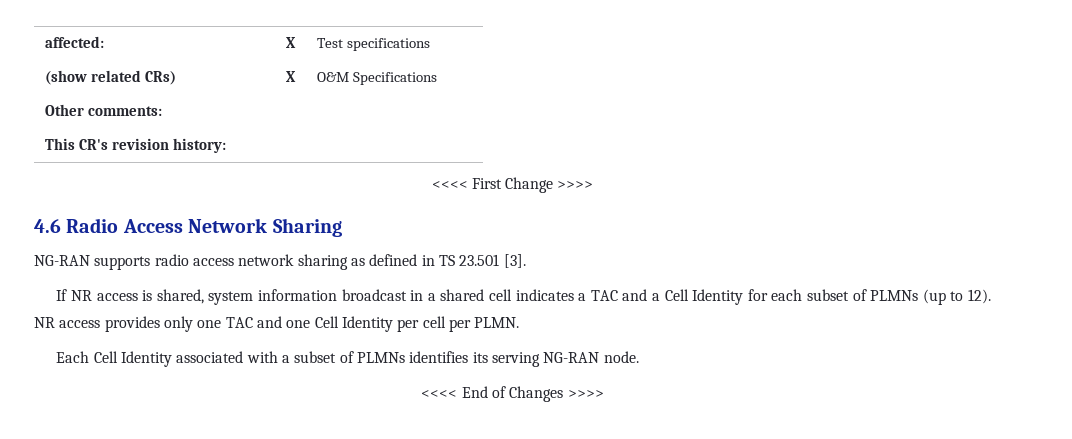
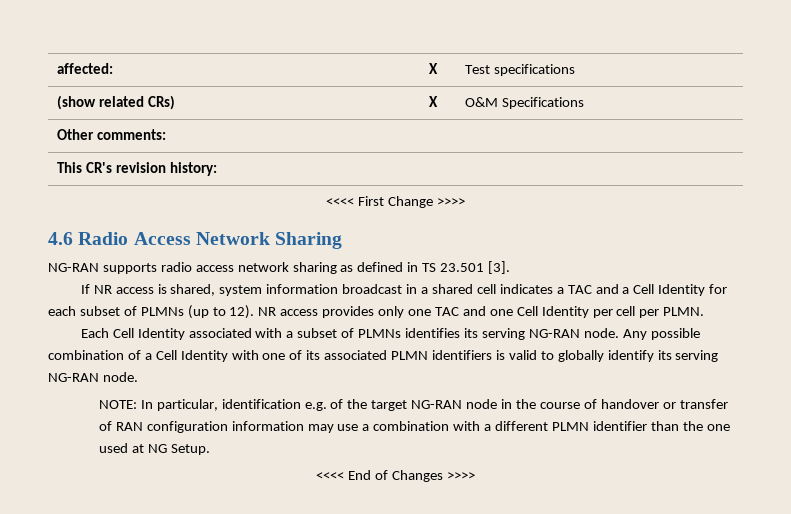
(639, 357) none -> [622,328,700,340] [48,350,719,362] [48,372,138,382] [98,399,728,411] [98,421,730,433] [98,443,210,455] Any possible combination of a Cell Identity with one of its associated PLMN identifiers is valid to globally identify its serving NG-RAN node. // NOTE: In particular, identification e.g. of the target NG-RAN node in the course of handover or transfer of RAN configuration information may use a combination with a different PLMN identifier than the one used at NG Setup.

